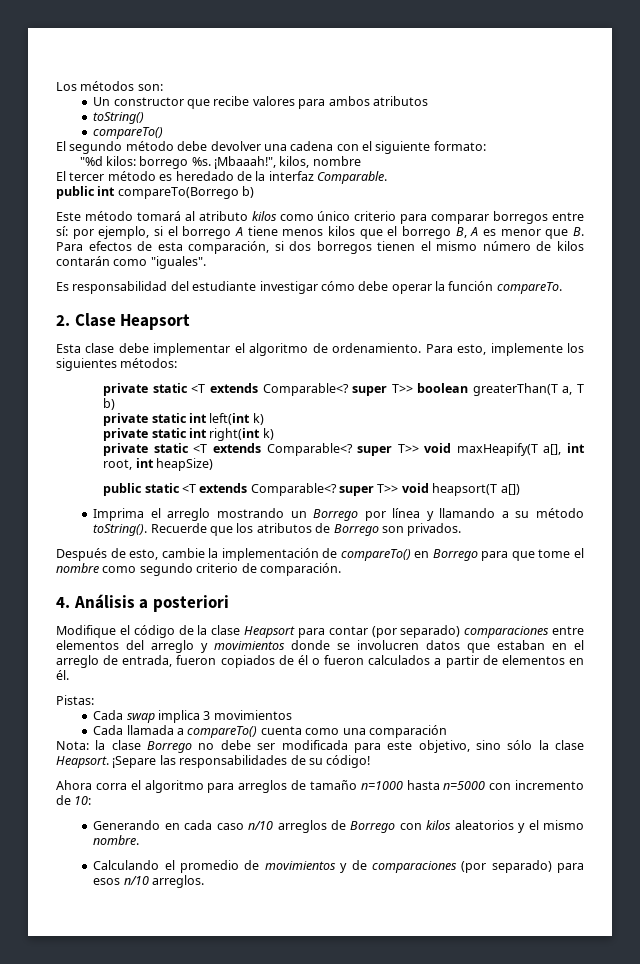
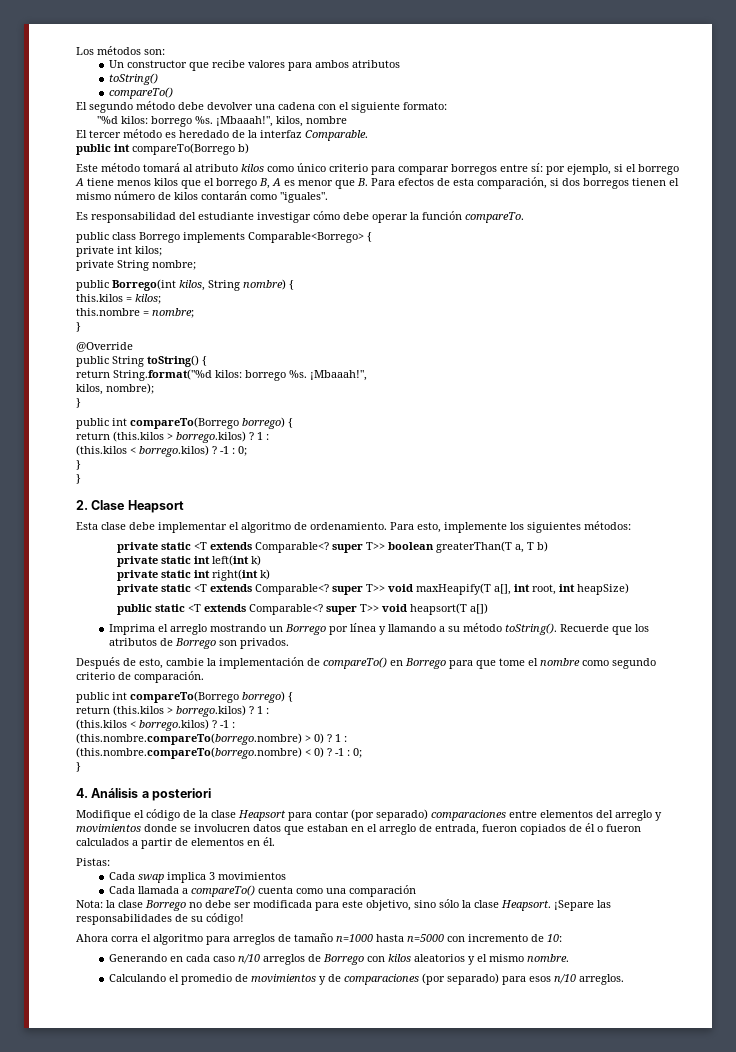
(562, 288) none -> [76,232,372,243] [76,246,162,257] [76,260,196,271] [76,279,294,291] [76,294,161,304] [76,308,194,318] [76,322,81,332] [76,342,133,352] [76,355,207,367] [76,369,367,381] [76,383,154,395] [76,398,81,408] [76,417,293,429] [76,431,269,443] [76,445,247,457] [76,460,81,470] [76,474,81,484] // public class Borrego implements Comparable<Borrego> { // private int kilos; // private String nombre; // public Borrego(int kilos, String nombre) { // this.kilos = kilos; // this.nombre = nombre; // } // @Override // public String toString() { // return String.format("%d kilos: borrego %s. ¡Mbaaah!", // kilos, nombre); // } // public int compareTo(Borrego borrego) { // return (this.kilos > borrego.kilos) ? 1 : // (this.kilos < borrego.kilos) ? -1 : 0; // } // }
(341, 569) none -> [76,691,293,703] [76,705,269,717] [76,719,235,731] [76,733,347,745] [76,747,362,759] [76,762,81,772] // public int compareTo(Borrego borrego) { // return (this.kilos > borrego.kilos) ? 1 : // (this.kilos < borrego.kilos) ? -1 : // (this.nombre.compareTo(borrego.nombre) > 0) ? 1 : // (this.nombre.compareTo(borrego.nombre) < 0) ? -1 : 0; // }

